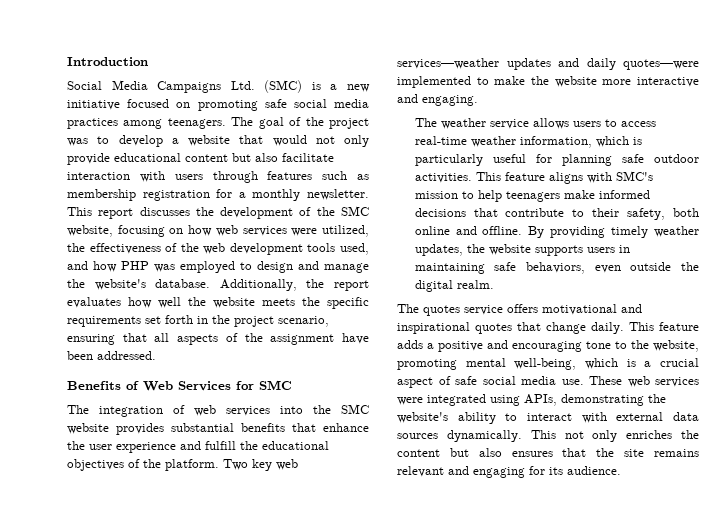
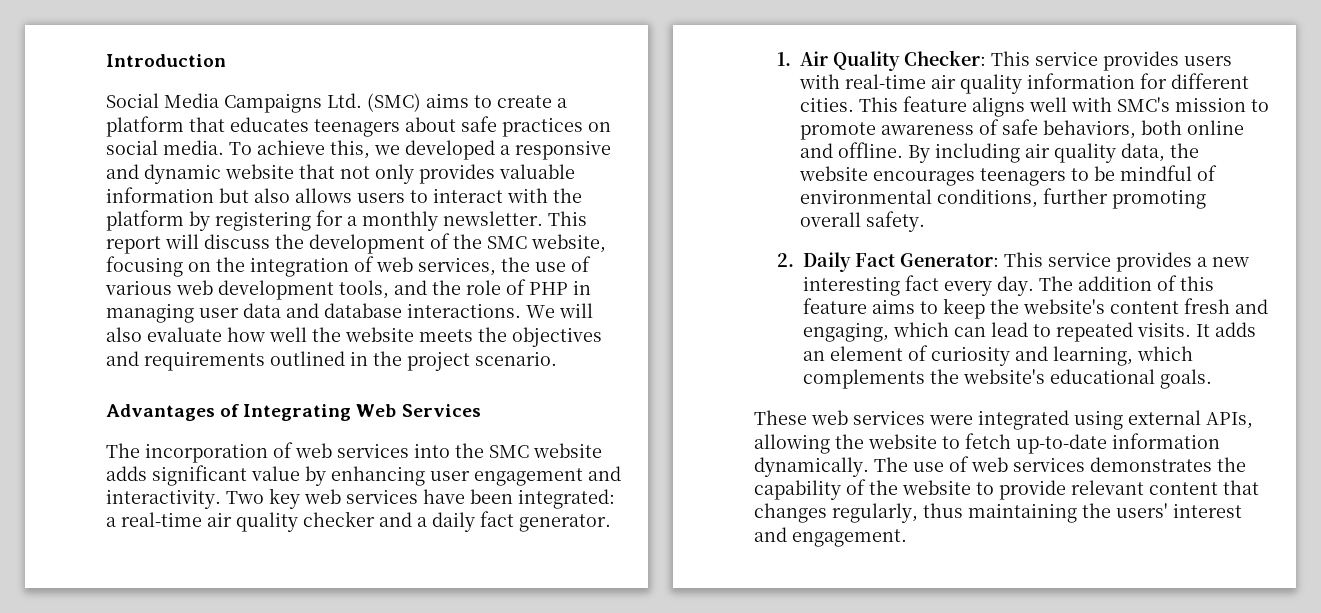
[311,82,370,92] [67,99,369,111] [67,117,369,129] [67,135,179,147] is a new initiative focused on promoting safe social media practices among teenagers. The goal of the project was to develop a -> [426,93,567,108] [106,116,611,137] [106,140,611,160] [106,164,221,184] aims to create a platform that educates teenagers about safe practices on social media. To achieve this, we developed a responsive and dynamic
[272,135,369,147] [67,153,334,165] [67,171,369,183] [67,189,210,201] would not only provide educational content but also facilitate interaction with users through features such as membership registration -> [340,164,575,184] [106,187,582,203] [106,210,311,231] not only provides valuable information but also allows users to interact with the platform by registering
[139,207,190,216] discusses -> [165,234,270,249] will discuss
[188,225,369,237] [67,243,369,255] [67,261,369,273] [67,279,369,291] [67,297,121,308] how web services were utilized, the effectiveness of the web development tools used, and how PHP was employed to design and manage the website's database. Additionally, the report evaluates -> [216,256,591,277] [105,279,591,300] [106,303,593,323] [106,327,222,342] the integration of web services, the use of various web development tools, and the role of PHP in managing user data and database interactions. We will also evaluate
[327,297,369,309] [67,315,329,327] [67,333,370,345] [67,351,156,360] [67,381,139,390] specific requirements set forth in the project scenario, ensuring that all aspects of the assignment have been addressed. // Benefits of -> [512,327,602,347] [106,351,557,371] [106,404,352,421] objectives and requirements outlined in the project scenario. // Advantages of Integrating
[236,380,292,390] [67,405,163,417] for SMC // The integration -> [106,443,268,463] // The incorporation
[116,423,369,435] [67,441,329,453] [67,459,298,471] [397,58,699,70] [397,76,699,88] [397,94,478,106] [414,118,656,129] [414,136,642,148] [414,154,699,166] [414,173,472,183] provides substantial benefits that enhance the user experience and fulfill the educational objectives of the platform. Two key web services—weather updates and daily quotes—were implemented to make the website more interactive and engaging. // The weather service allows users to access real-time weather information, which is particularly useful for planning safe outdoor activities. -> [106,465,621,486] [106,488,615,509] [106,511,611,532] [777,50,1233,71] [799,73,1250,94] [800,97,855,112] adds significant value by enhancing user engagement and interactivity. Two key web services have been integrated: a real-time air quality checker and a daily fact generator. // 1. Air Quality Checker: This service provides users with real-time air quality information for different cities.
(583, 178) none -> [1029,97,1068,112] well
[477,190,650,202] [414,208,666,220] help teenagers make informed decisions that contribute to their safety, -> [800,119,1137,140] promote awareness of safe behaviors,
[550,226,699,238] [414,244,630,256] [414,262,699,274] [414,280,494,292] [397,304,642,316] [397,322,699,334] [397,340,699,352] [397,358,699,370] [397,376,584,388] providing timely weather updates, the website supports users in maintaining safe behaviors, even outside the digital realm. // The quotes service offers motivational and inspirational quotes that change daily. This feature adds a positive and encouraging tone to the website, promoting mental well-being, which is a crucial aspect of safe social media use. -> [935,143,1200,163] [799,165,1218,186] [800,188,1207,209] [800,211,926,232] [777,252,1250,272] [803,275,1215,296] [803,298,1269,319] [803,322,1257,342] [803,345,1194,366] [803,369,1213,389] including air quality data, the website encourages teenagers to be mindful of environmental conditions, further promoting overall safety. // 2. Daily Fact Generator: This service provides a new interesting fact every day. The addition of this feature aims to keep the website's content fresh and engaging, which can lead to repeated visits. It adds an element of curiosity and learning, which complements the website's educational goals. //
[524,394,666,406] [397,412,699,424] [397,430,699,442] [397,448,699,457] [397,466,621,478] APIs, demonstrating the website's ability to interact with external data sources dynamically. This not only enriches the content but also ensures that the site remains relevant and engaging for its audience. -> [1128,410,1253,429] [754,433,1220,454] [754,456,1246,477] [754,479,1259,500] [754,503,1242,523] [754,527,907,547] external APIs, allowing the website to fetch up-to-date information dynamically. The use of web services demonstrates the capability of the website to provide relevant content that changes regularly, thus maintaining the users' interest and engagement.

